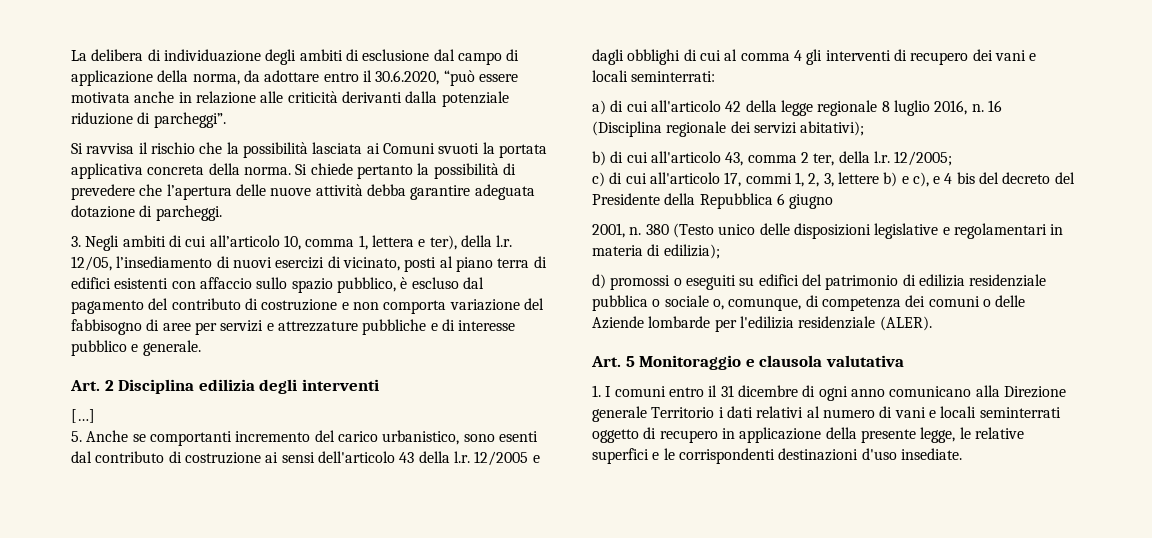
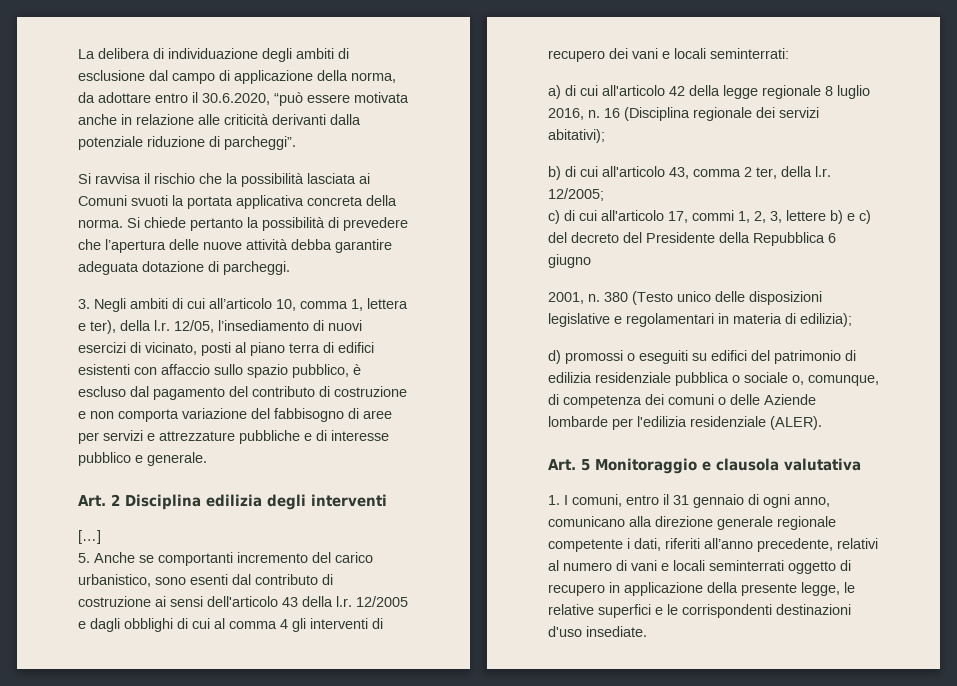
[912,172,975,187] c), e 4 bis -> [859,210,871,224] c)
[614,386,666,397] comuni -> [572,494,622,507] comuni,
[737,385,798,397] dicembre -> [693,494,744,508] gennaio
[850,389,885,397] anno -> [794,497,830,507] anno,
[1003,386,1066,398] [592,406,753,422] Direzione generale Territorio i dati -> [655,516,836,530] [548,538,833,552] direzione generale regionale competente i dati, riferiti all’anno precedente,

